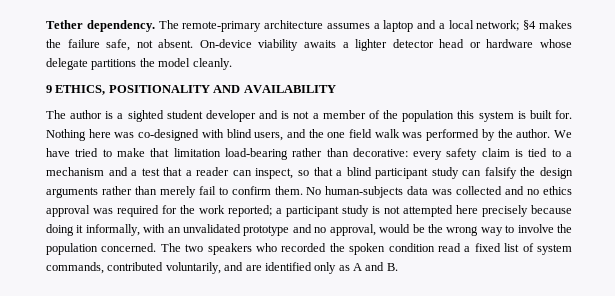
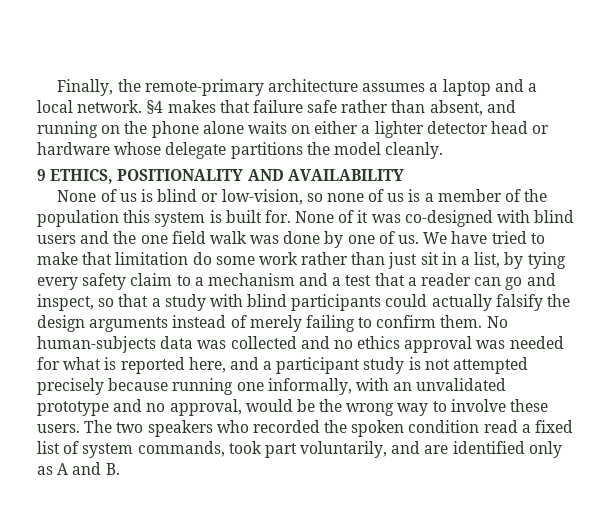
[46,20,179,32] Tether dependency. The -> [57,79,141,96] Finally, the
[476,20,520,31] network; -> [77,100,143,113] network.
[46,39,336,51] the failure safe, not absent. On-device viability awaits -> [219,100,516,116] [37,121,359,138] that failure safe rather than absent, and running on the phone alone waits on either
[46,110,310,122] The author is a sighted student developer and is not -> [57,189,421,205] None of us is blind or low-vision, so none of us is
[46,129,111,141] Nothing here -> [295,210,369,223] None of it
[254,132,284,141] users, -> [37,235,76,244] users
[426,129,551,141] performed by the author. -> [283,231,420,248] done by one of us.
[224,148,408,160] load-bearing rather than decorative: -> [192,252,566,269] do some work rather than just sit in a list, by tying
[515,148,548,157] is tied -> (173, 279) none
(252, 173) none -> [505,273,556,290] go and
[346,167,573,179] [46,186,216,198] blind participant study can falsify the design arguments rather than merely fail -> [164,294,571,311] [37,315,355,332] study with blind participants could actually falsify the design arguments instead of merely failing
[117,205,272,217] required for the work reported; -> [509,336,564,349] [37,357,259,374] needed for what is reported here, and
[456,205,478,214] here -> (529, 365) none
[46,224,84,236] doing it -> [172,378,264,395] running one
[557,224,573,233] [46,243,157,255] the population concerned. -> [510,399,549,412] [37,424,80,433] these users.
[107,262,164,271] contributed -> [228,441,297,458] took part

